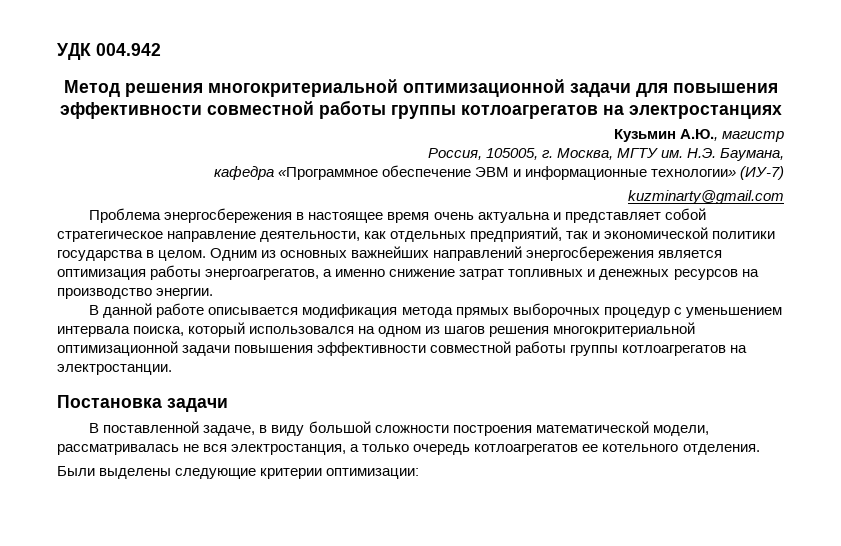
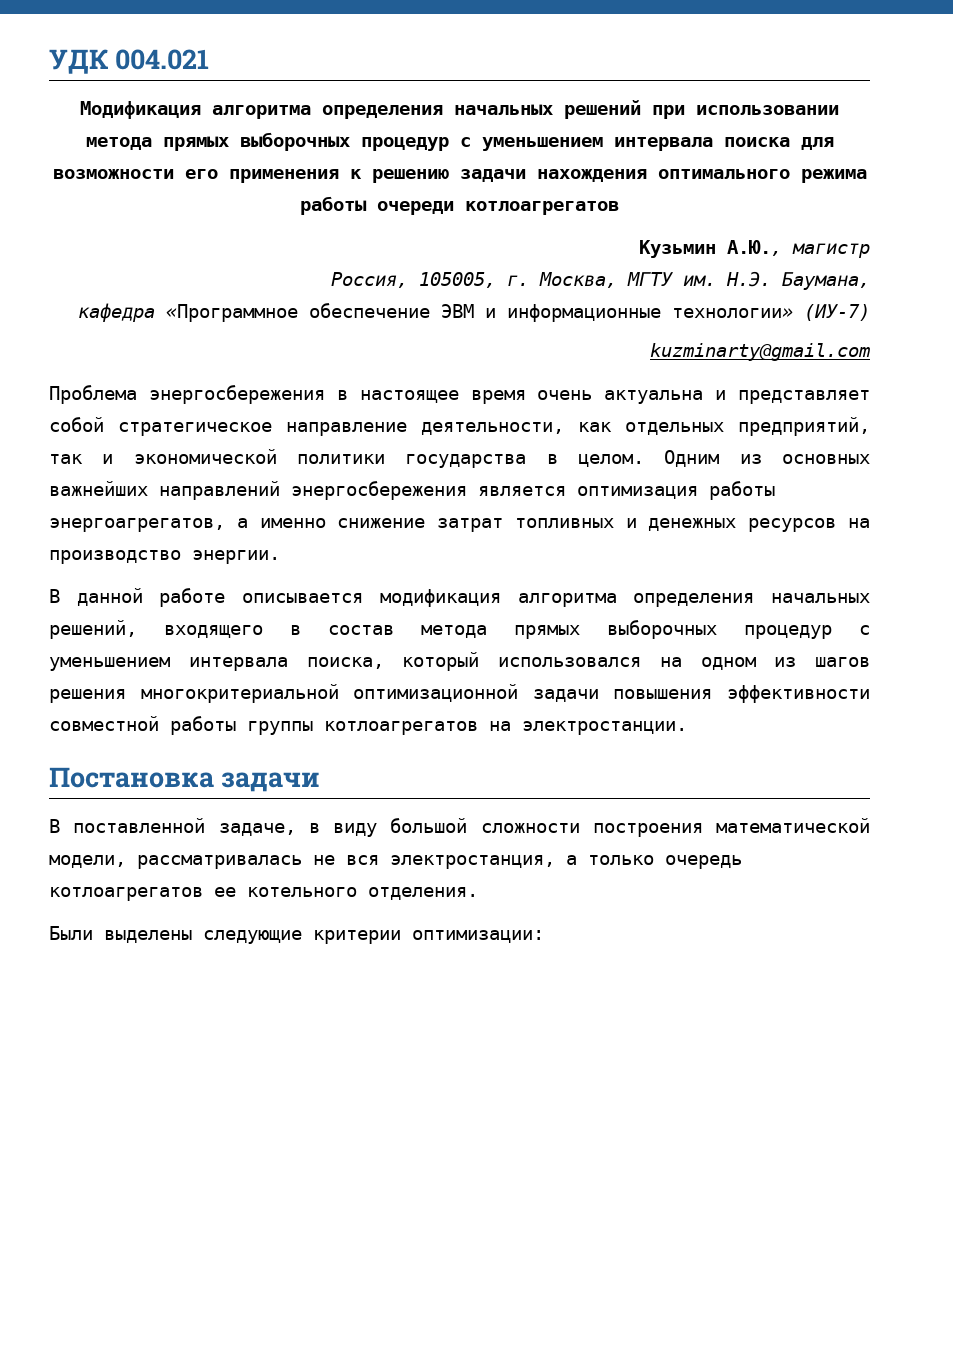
[96,43,161,56] [63,79,778,97] [59,100,782,119] 004.942 // Метод решения многокритериальной оптимизационной задачи для повышения эффективности совместной работы группы котлоагрегатов на электростанциях -> [115,49,210,70] [80,100,839,119] [85,132,834,151] [52,168,867,183] [300,196,619,215] 004.021 // Модификация алгоритма определения начальных решений при использовании метода прямых выборочных процедур с уменьшением интервала поиска для возможности его применения к решению задачи нахождения оптимального режима работы очереди котлоагрегатов
(398, 311) none -> [517,593,870,607] [49,620,394,639] алгоритма определения начальных решений, входящего в состав

